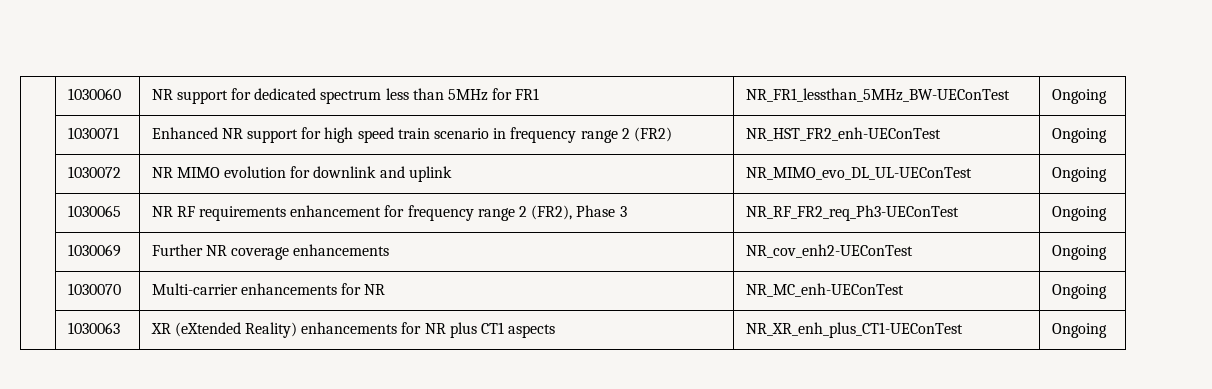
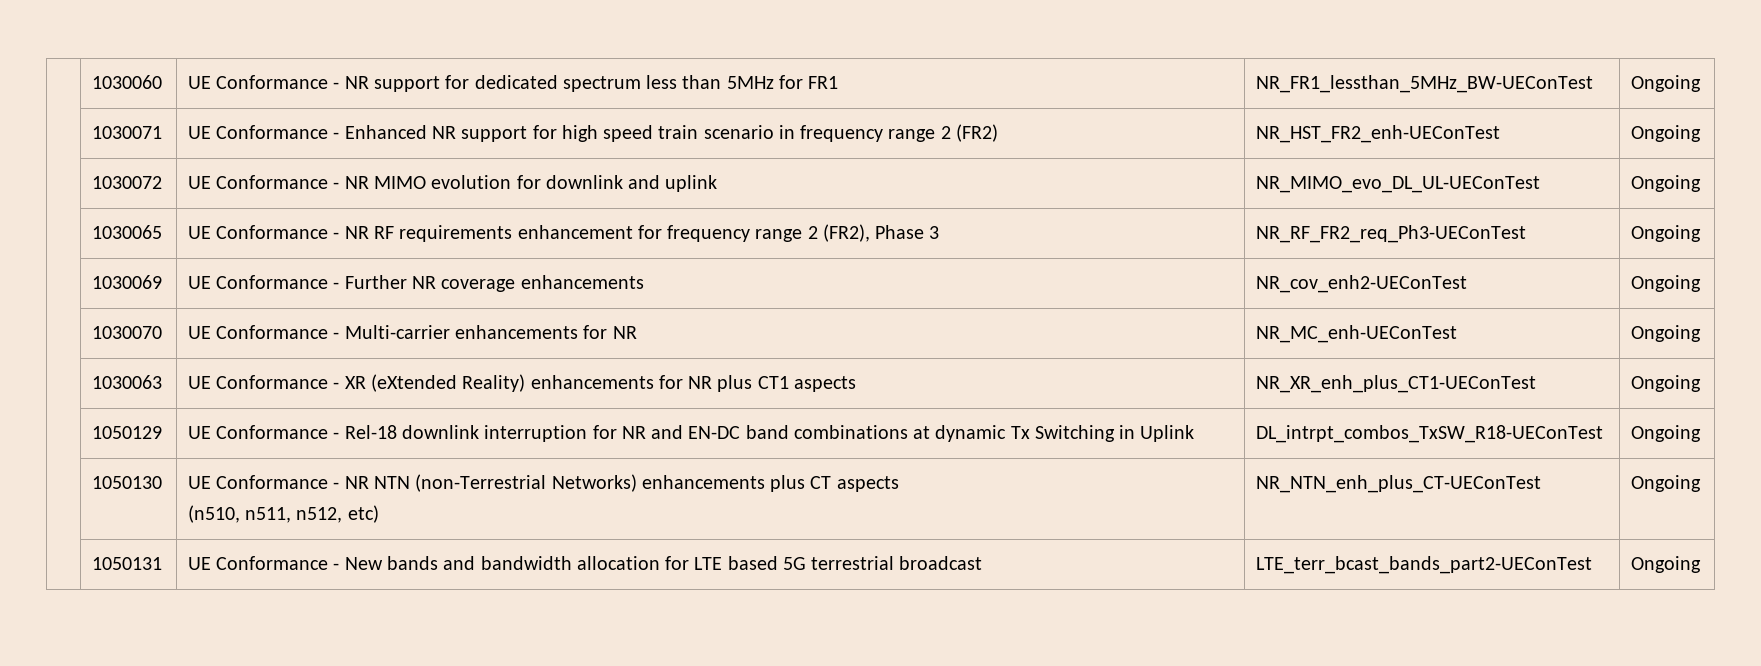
(121, 94) none -> [187,75,340,89] UE Conformance -
(119, 133) none -> [187,125,340,139] UE Conformance -
(121, 172) none -> [187,175,340,189] UE Conformance -
(121, 211) none -> [187,225,340,239] UE Conformance -
(121, 250) none -> [187,275,340,289] UE Conformance -
(121, 289) none -> [187,325,340,339] UE Conformance -
(120, 328) none -> [187,375,340,389] UE Conformance -
(1107, 330) none -> [91,426,162,439] [187,425,1195,442] [1255,425,1603,443] [1630,425,1701,442] [91,476,162,489] [187,474,899,492] [187,505,379,523] [1255,475,1541,493] [1630,475,1701,492] [91,557,162,570] [187,556,983,570] [1255,556,1592,574] [1630,556,1701,573] // | 1050129 | UE Conformance - Rel-18 downlink interruption for NR and EN-DC band combinations at dynamic Tx Switching in Uplink | DL_intrpt_combos_TxSW_R18-UEConTest | Ongoing // | 1050130 | UE Conformance - NR NTN (non-Terrestrial Networks) enhancements plus CT aspects // (n510, n511, n512, etc) | NR_NTN_enh_plus_CT-UEConTest | Ongoing // | 1050131 | UE Conformance - New bands and bandwidth allocation for LTE based 5G terrestrial broadcast | LTE_terr_bcast_bands_part2-UEConTest | Ongoing

